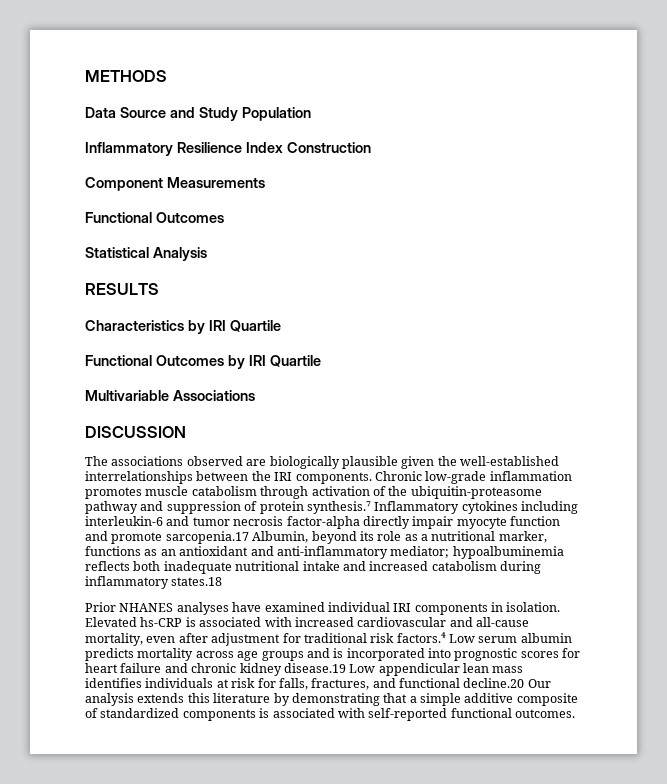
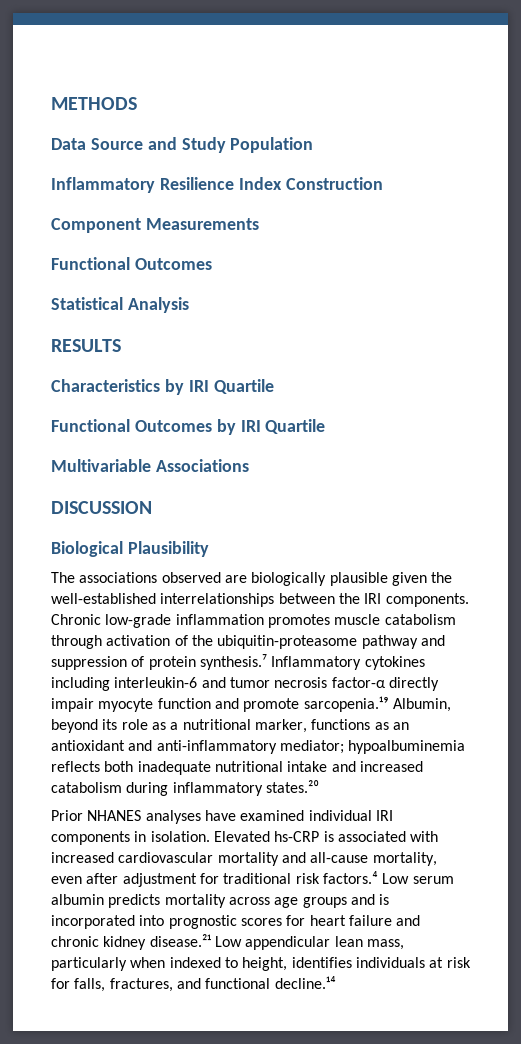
(186, 432) none -> [51,541,209,557] // Biological Plausibility
[286,516,360,529] factor-alpha -> [331,677,385,688] factor-α
[165,531,249,544] sarcopenia.17 -> [303,696,389,712] sarcopenia.¹⁹
[171,577,223,586] states.18 -> [265,780,319,793] states.²⁰
(447, 622) none -> [217,852,279,866] mortality
[283,663,346,673] disease.19 -> [149,934,211,947] disease.²¹
[492,666,524,673] mass -> [366,939,404,950] [51,957,288,971] mass, particularly when indexed to height,
[463,678,551,688] [85,693,578,706] [85,708,575,721] decline.20 Our analysis extends this literature by demonstrating that a simple additive composite of standardized components is associated with self-reported functional outcomes. -> [274,976,336,989] decline.¹⁴

